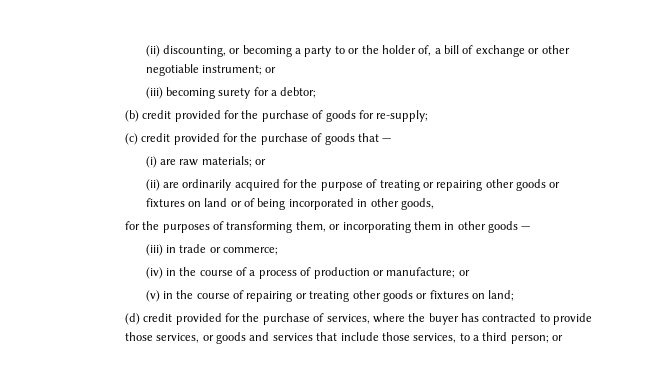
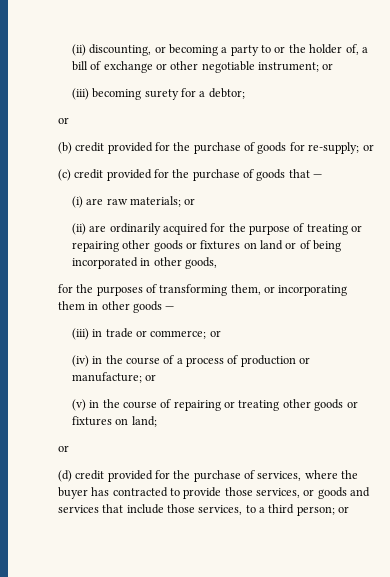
(317, 92) none -> [57,117,69,124] // or
(429, 116) none -> [362,144,374,151] or
(278, 251) none -> [209,330,221,337] or
(515, 295) none -> [57,445,69,452] // or

